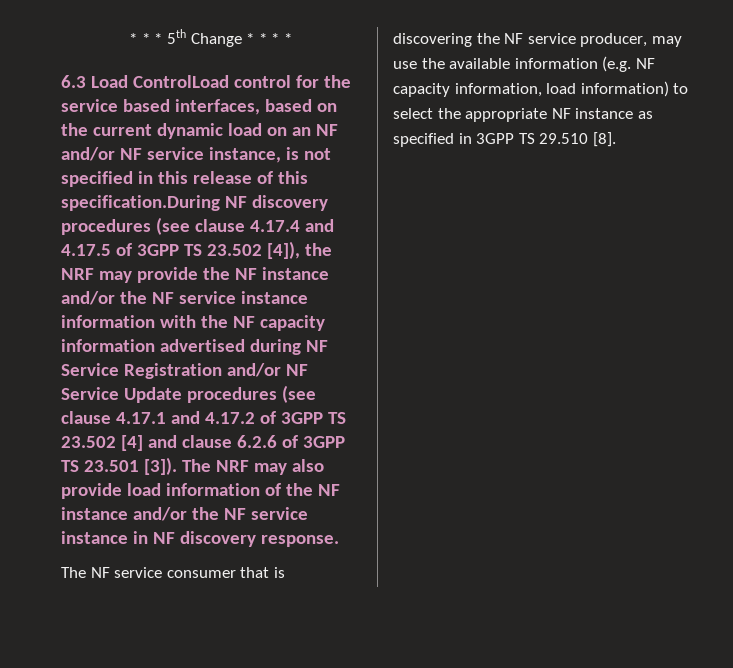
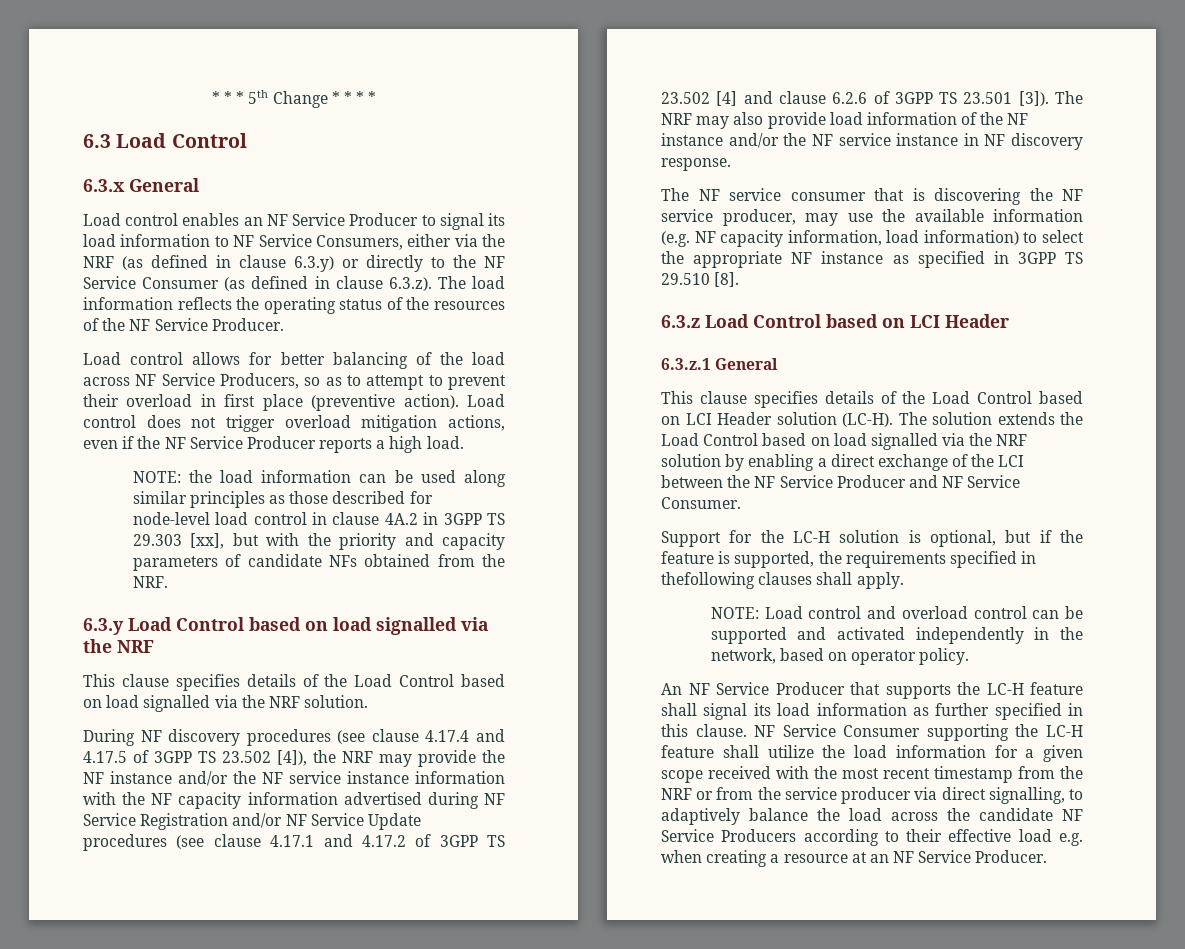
[132,75,351,88] [61,99,337,115] [61,123,338,139] [61,147,331,163] [61,171,308,187] [61,195,220,211] ControlLoad control for the service based interfaces, based on the current dynamic load on an NF and/or NF service instance, is not specified in this release of this specification.During -> [171,133,247,148] [83,178,199,192] [83,213,506,230] [83,234,505,250] [83,255,505,272] [83,276,505,291] [83,297,505,314] [83,318,284,331] [83,352,505,369] [83,373,506,390] [83,394,505,411] [83,415,505,432] [83,436,464,453] [132,470,507,487] [132,491,433,508] [132,512,505,525] [132,533,505,550] [132,554,505,571] [132,576,168,588] [83,617,488,635] [83,639,154,653] [83,674,505,691] [83,695,369,712] [83,729,135,746] Control // 6.3.x General // Load control enables an NF Service Producer to signal its load information to NF Service Consumers, either via the NRF (as defined in clause 6.3.y) or directly to the NF Service Consumer (as defined in clause 6.3.z). The load information reflects the operating status of the resources of the NF Service Producer. // Load control allows for better balancing of the load across NF Service Producers, so as to attempt to prevent their overload in first place (preventive action). Load control does not trigger overload mitigation actions, even if the NF Service Producer reports a high load. // NOTE: the load information can be used along similar principles as those described for node-level load control in clause 4A.2 in 3GPP TS 29.303 [xx], but with the priority and capacity parameters of candidate NFs obtained from the NRF. // 6.3.y Load Control based on load signalled via the NRF // This clause specifies details of the Load Control based on load signalled via the NRF solution. // During
(616, 139) none -> [661,314,1009,328] [661,358,779,370] [661,391,1083,408] [661,412,1083,427] [661,433,1028,450] [661,454,1025,471] [661,475,1021,488] [661,497,741,509] [661,530,1083,547] [661,551,1037,568] [661,572,904,589] [710,606,1083,619] [710,627,1083,644] [710,648,970,665] [661,682,1083,699] [661,703,1083,720] [661,724,1083,741] [661,745,1083,762] [661,766,1083,783] [661,787,1083,804] [661,808,1083,825] [661,829,1083,846] [661,850,1048,867] // 6.3.z Load Control based on LCI Header // 6.3.z.1 General // This clause specifies details of the Load Control based on LCI Header solution (LC-H). The solution extends the Load Control based on load signalled via the NRF solution by enabling a direct exchange of the LCI between the NF Service Producer and NF Service Consumer. // Support for the LC-H solution is optional, but if the feature is supported, the requirements specified in thefollowing clauses shall apply. // NOTE: Load control and overload control can be supported and activated independently in the network, based on operator policy. // An NF Service Producer that supports the LC-H feature shall signal its load information as further specified in this clause. NF Service Consumer supporting the LC-H feature shall utilize the load information for a given scope received with the most recent timestamp from the NRF or from the service producer via direct signalling, to adaptively balance the load across the candidate NF Service Producers according to their effective load e.g. when creating a resource at an NF Service Producer.

